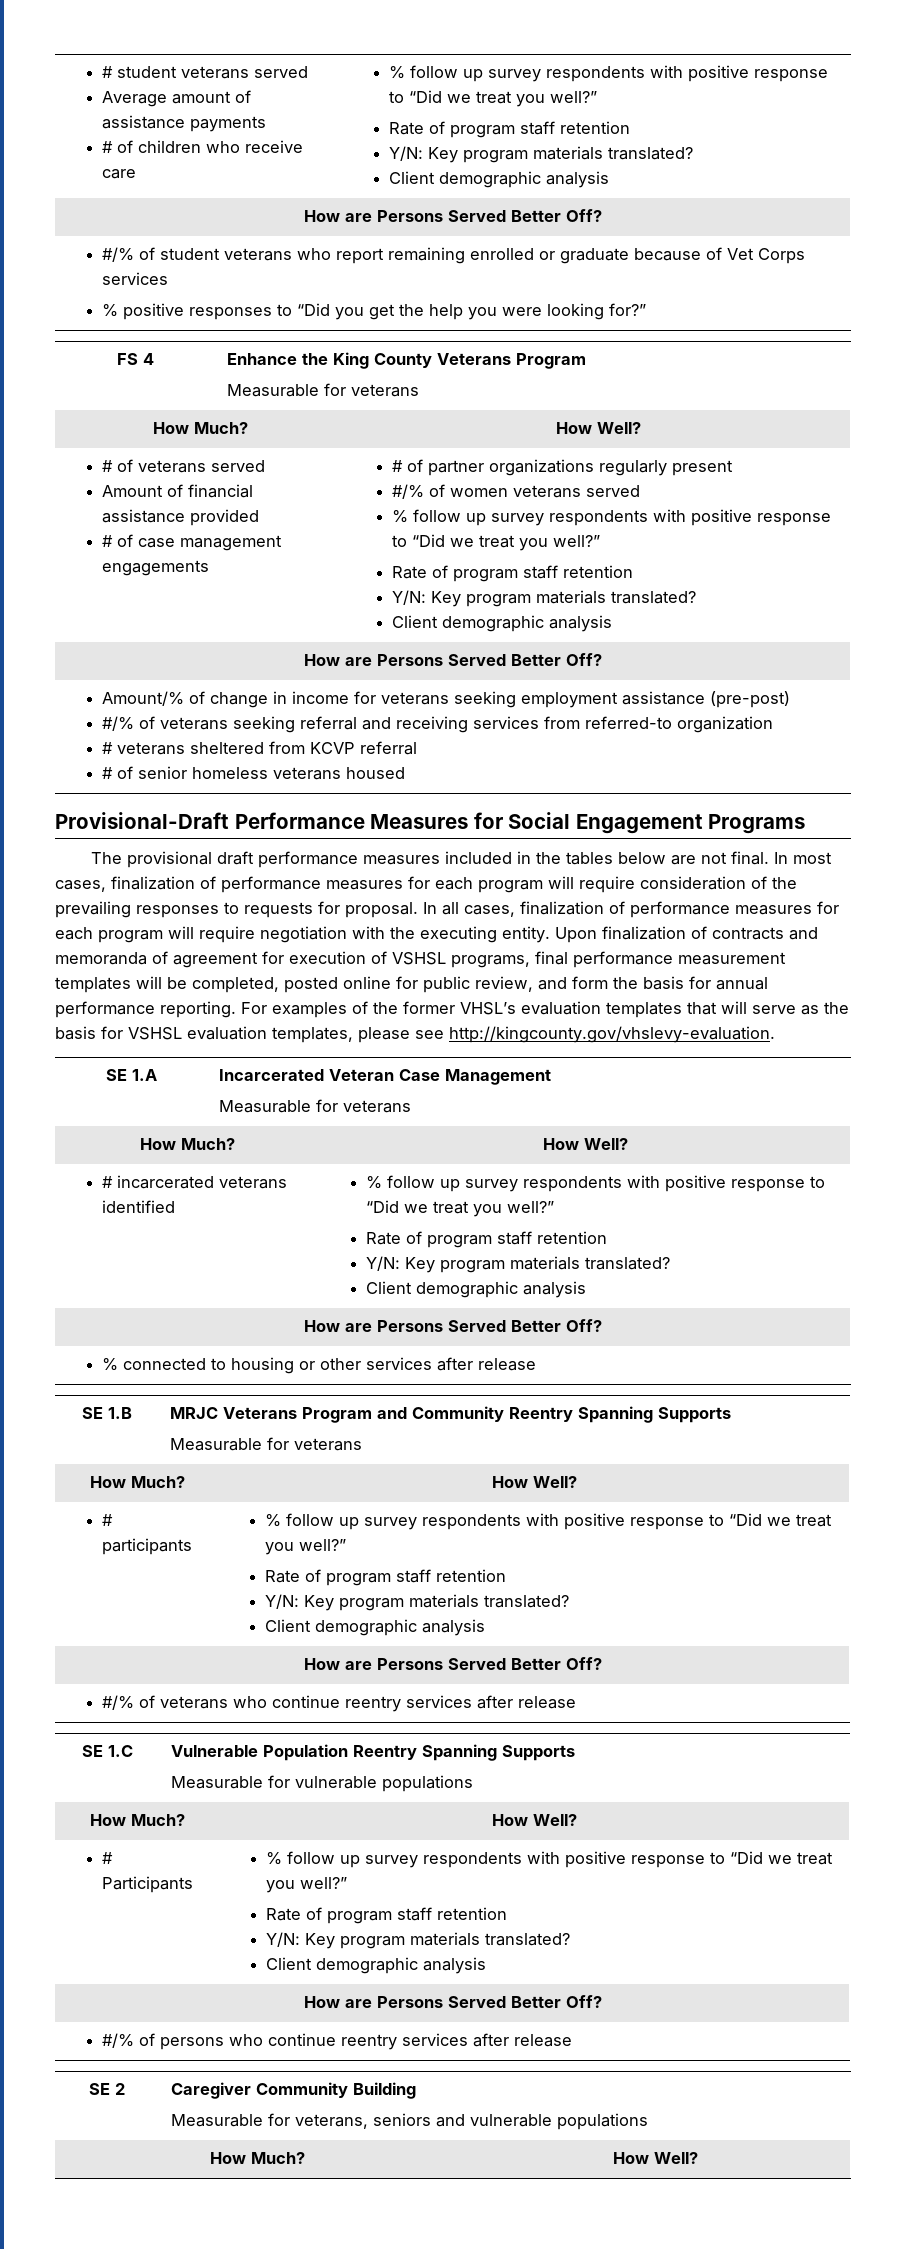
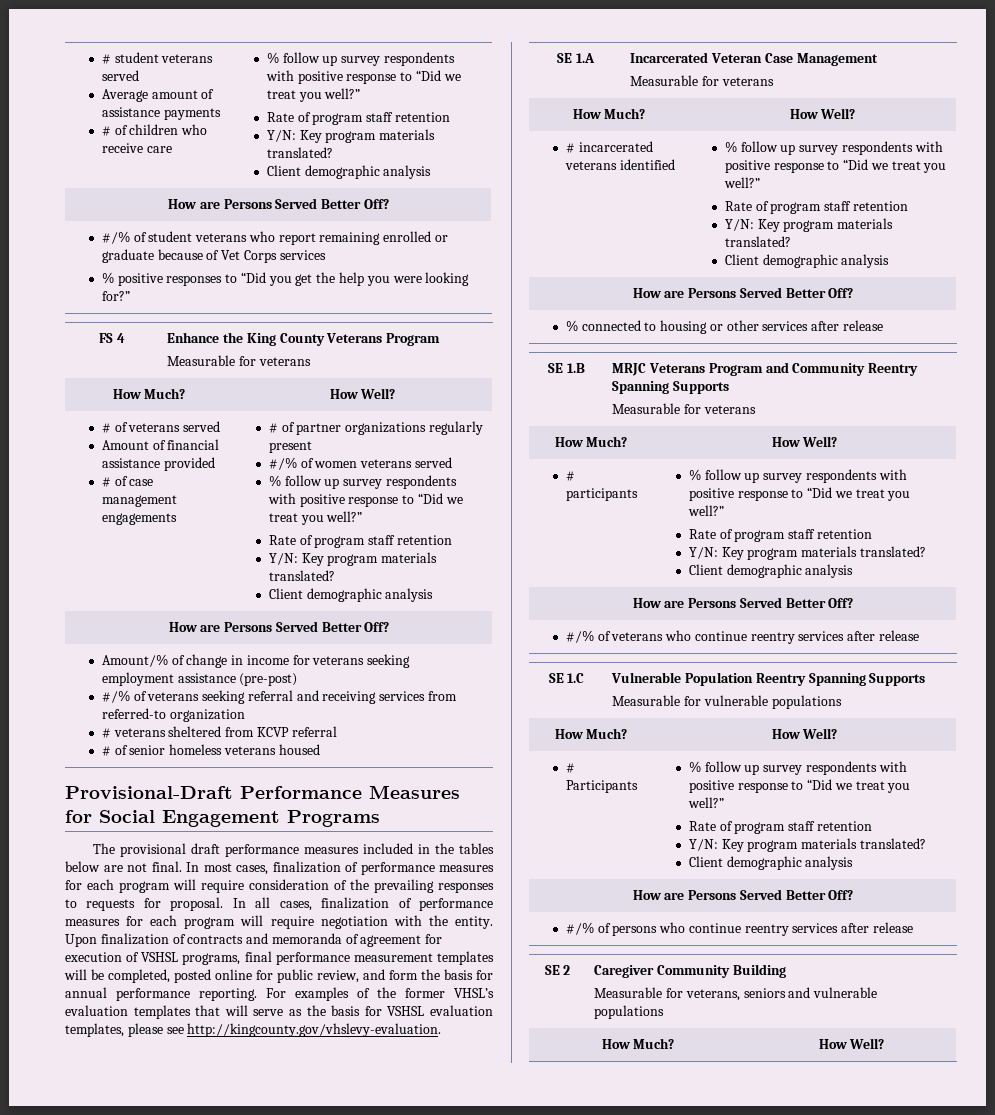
[420,926,497,943] executing -> (448, 920) none

